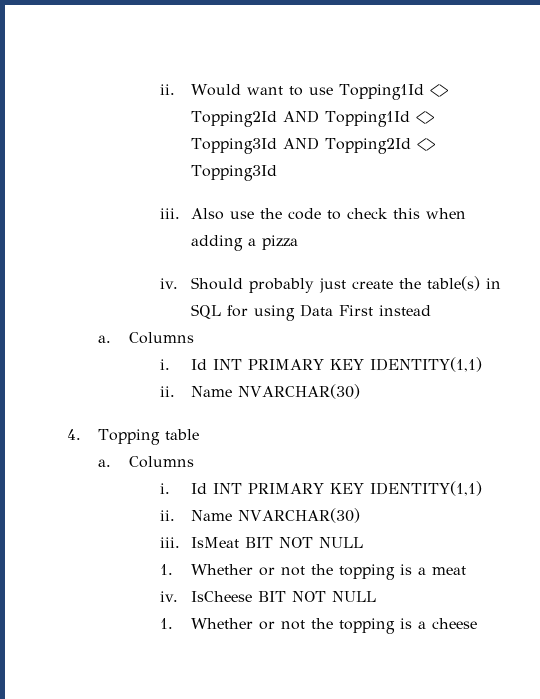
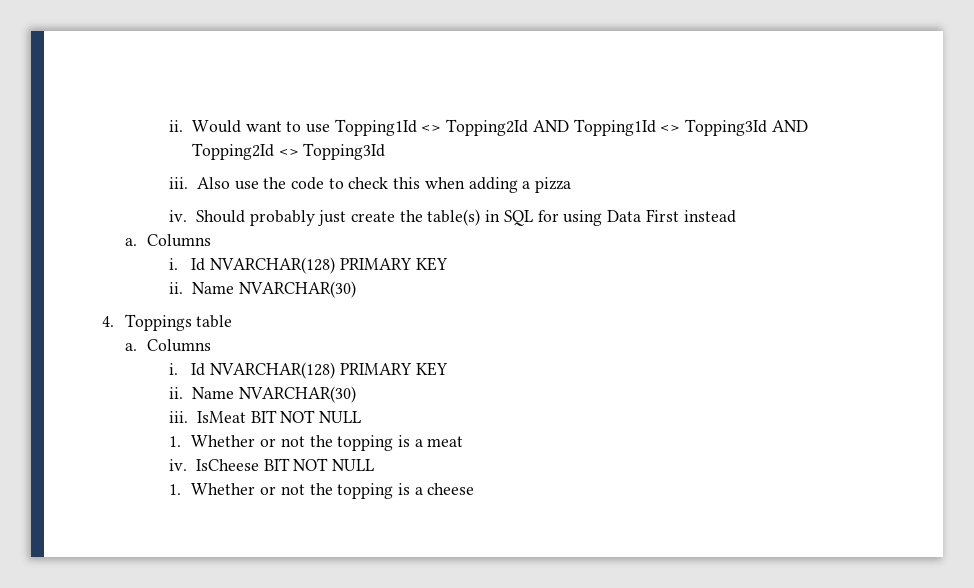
[212,357,482,372] INT PRIMARY KEY IDENTITY(1,1) -> [210,257,448,274] NVARCHAR(128) PRIMARY KEY
[97,429,160,445] Topping -> [124,314,192,331] Toppings
[212,481,482,496] INT PRIMARY KEY IDENTITY(1,1) -> [210,362,448,379] NVARCHAR(128) PRIMARY KEY

